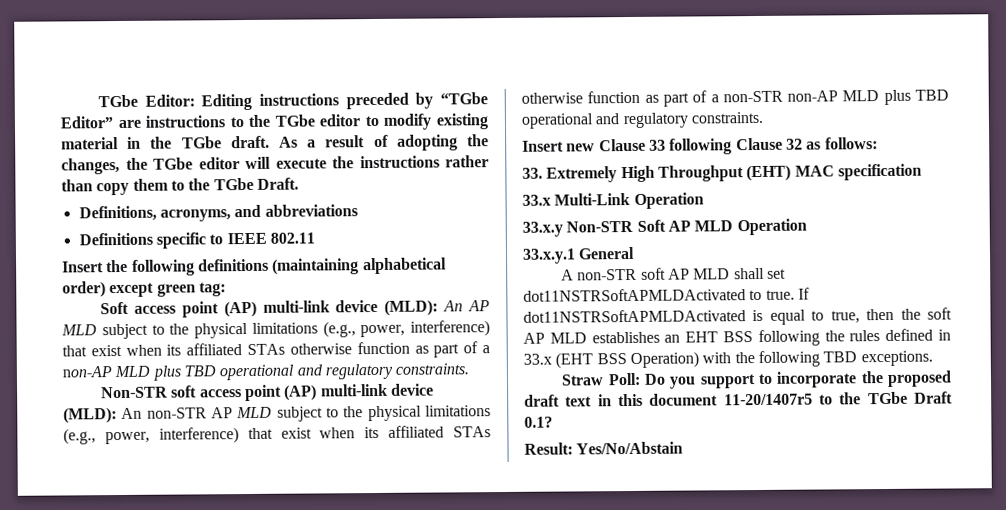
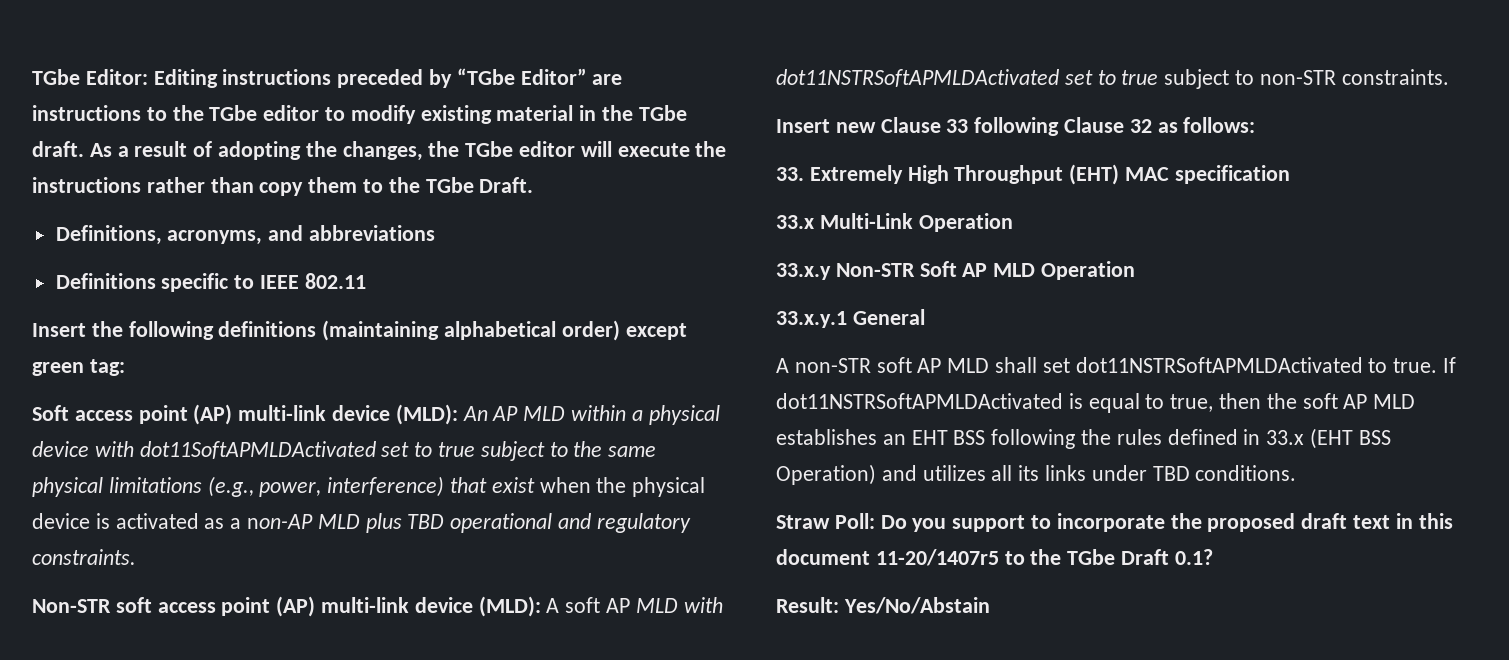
[101,320,490,340] [62,341,479,358] subject to the physical limitations (e.g., power, interference) that exist when its affiliated STAs otherwise function as part of -> [571,405,720,425] [32,441,657,461] [32,476,706,497] [32,513,225,529] within a physical device with dot11SoftAPMLDActivated set to true subject to the same physical limitations (e.g., power, interference) that exist when the physical device is activated as
[121,405,491,422] [63,425,491,445] [521,89,950,107] [521,112,689,129] An non-STR AP MLD subject to the physical limitations (e.g., power, interference) that exist when its affiliated STAs otherwise function as part of a non-STR non-AP MLD plus TBD operational and regulatory -> [546,597,723,613] [776,69,1336,89] A soft AP MLD with dot11NSTRSoftAPMLDActivated set to true subject to non-STR
[702,350,933,368] with the following TBD exceptions. -> [881,465,1297,481] and utilizes all its links under TBD conditions.

